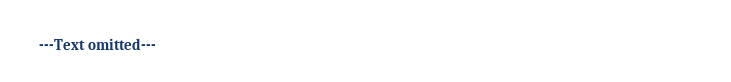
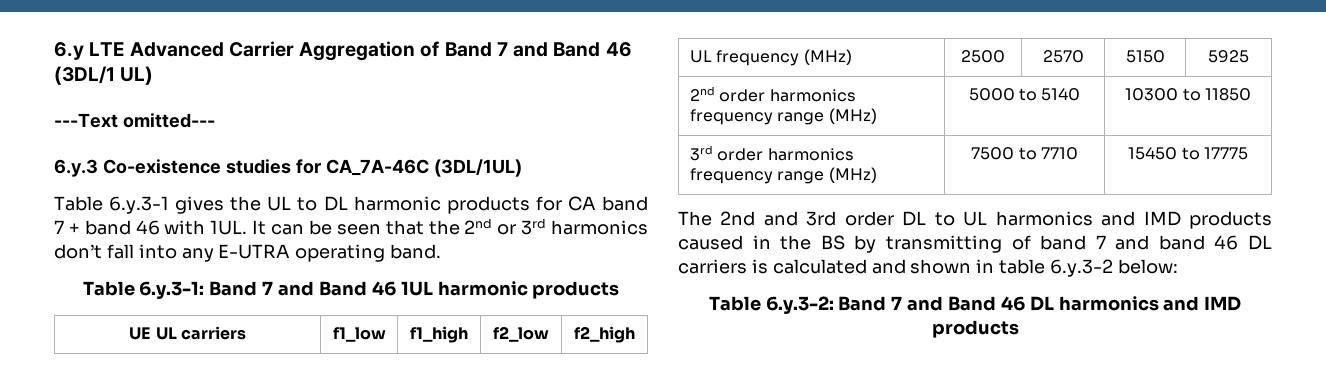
[39,38,156,50] ---Text omitted--- -> [54,41,632,61] [54,66,154,85] [54,113,215,128] [54,159,522,177] [54,196,648,214] [54,218,649,235] [54,244,442,262] [82,281,620,299] [129,326,246,340] [332,327,386,342] [410,326,468,343] [493,326,549,342] [574,326,635,343] [689,49,852,66] [961,50,1005,63] [1042,50,1084,63] [1125,50,1165,63] [1208,50,1249,63] [689,86,856,102] [689,108,877,125] [968,88,1081,101] [1125,88,1251,101] [689,145,854,161] [689,167,877,184] [971,147,1078,160] [1128,147,1248,160] [678,211,1272,229] [678,235,1272,253] [678,259,1178,277] [708,296,1242,314] [931,320,1019,338] 6.y LTE Advanced Carrier Aggregation of Band 7 and Band 46 (3DL/1 UL) // ---Text omitted--- // 6.y.3 Co-existence studies for CA_7A-46C (3DL/1UL) // Table 6.y.3-1 gives the UL to DL harmonic products for CA band 7 + band 46 with 1UL. It can be seen that the 2nd or 3rd harmonics don’t fall into any E-UTRA operating band. // Table 6.y.3-1: Band 7 and Band 46 1UL harmonic products // UE UL carriers | f1_low | f1_high | f2_low | f2_high // UL frequency (MHz) | 2500 | 2570 | 5150 | 5925 // 2nd order harmonics frequency range (MHz) | 5000 to 5140 | 10300 to 11850 // 3rd order harmonics frequency range (MHz) | 7500 to 7710 | 15450 to 17775 // The 2nd and 3rd order DL to UL harmonics and IMD products caused in the BS by transmitting of band 7 and band 46 DL carriers is calculated and shown in table 6.y.3-2 below: // Table 6.y.3-2: Band 7 and Band 46 DL harmonics and IMD products

